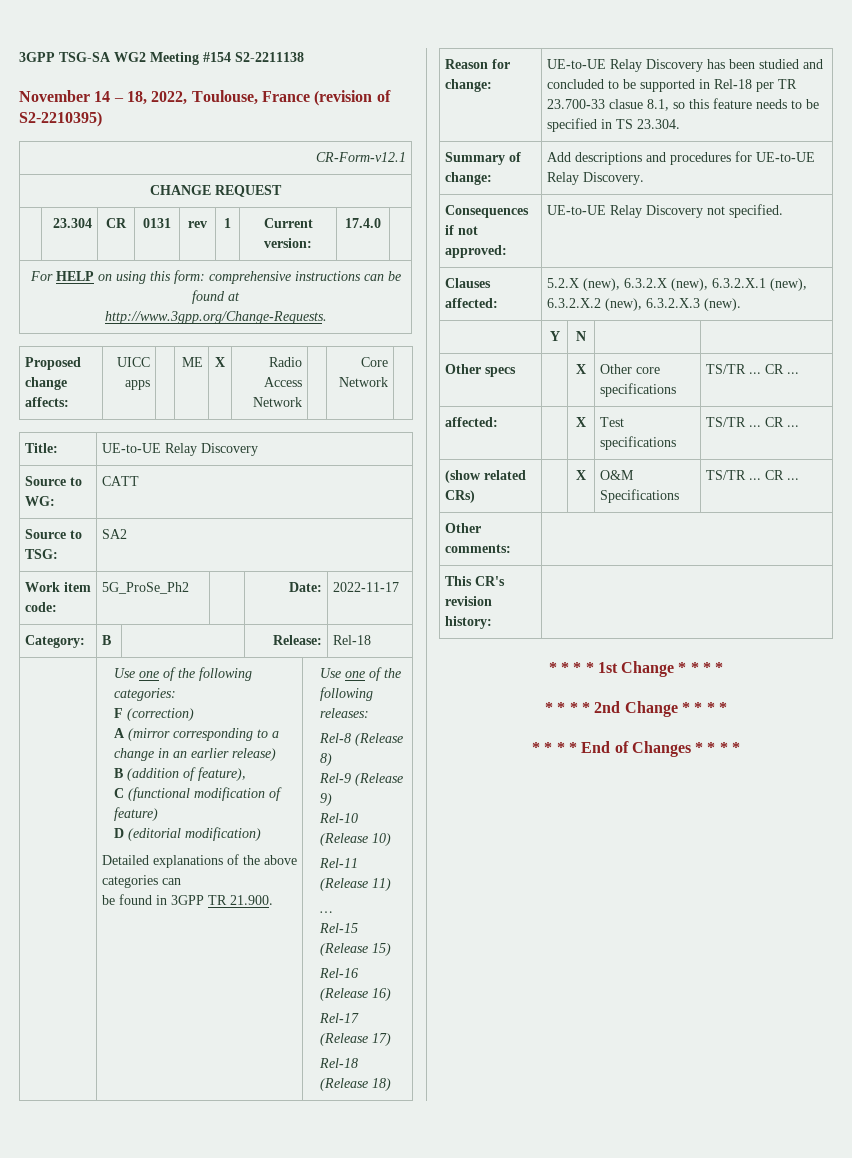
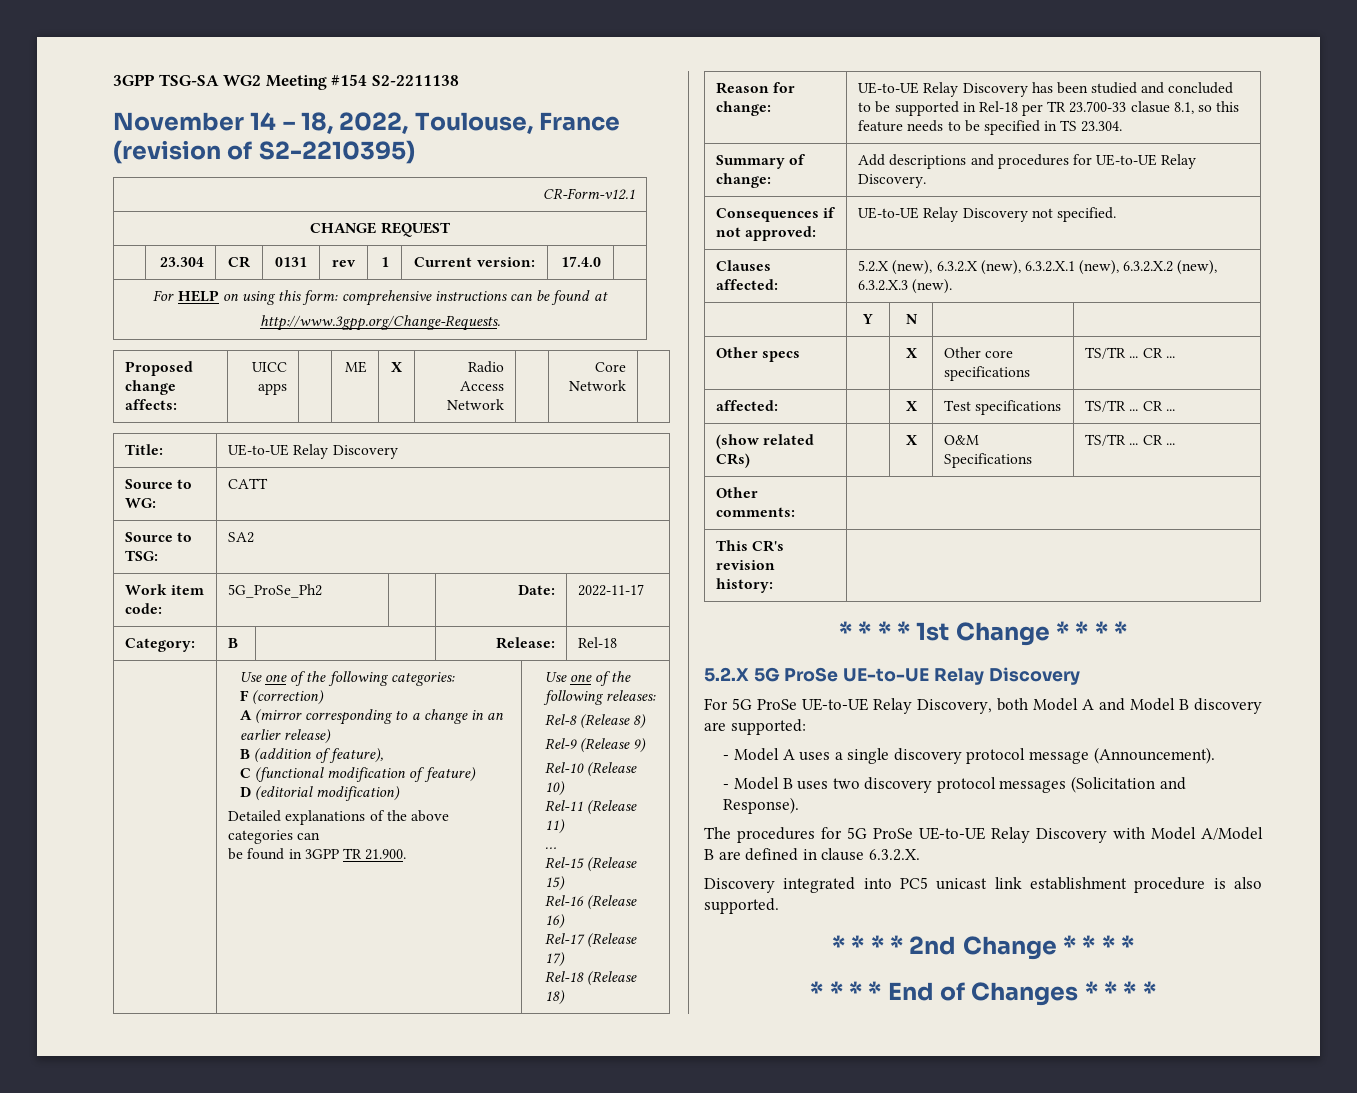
(724, 667) none -> [704,667,1080,685] [704,698,1262,714] [704,719,806,735] [723,747,1215,764] [723,776,1186,793] [723,797,800,814] [704,827,1263,843] [704,848,920,861] [704,877,1262,893] [704,898,779,914] // 5.2.X 5G ProSe UE-to-UE Relay Discovery // For 5G ProSe UE-to-UE Relay Discovery, both Model A and Model B discovery are supported: // - Model A uses a single discovery protocol message (Announcement). // - Model B uses two discovery protocol messages (Solicitation and Response). // The procedures for 5G ProSe UE-to-UE Relay Discovery with Model A/Model B are defined in clause 6.3.2.X. // Discovery integrated into PC5 unicast link establishment procedure is also supported.

